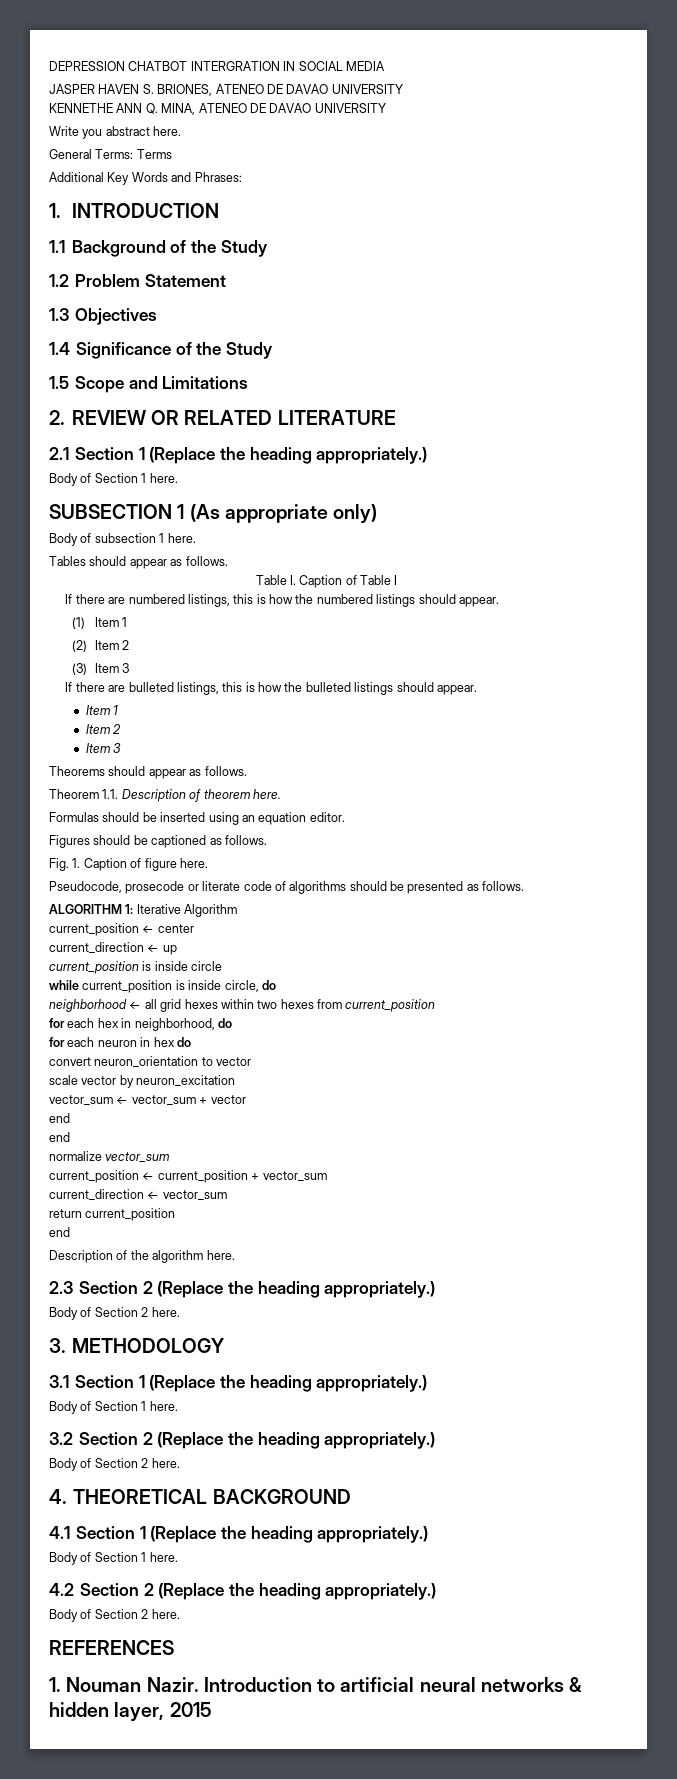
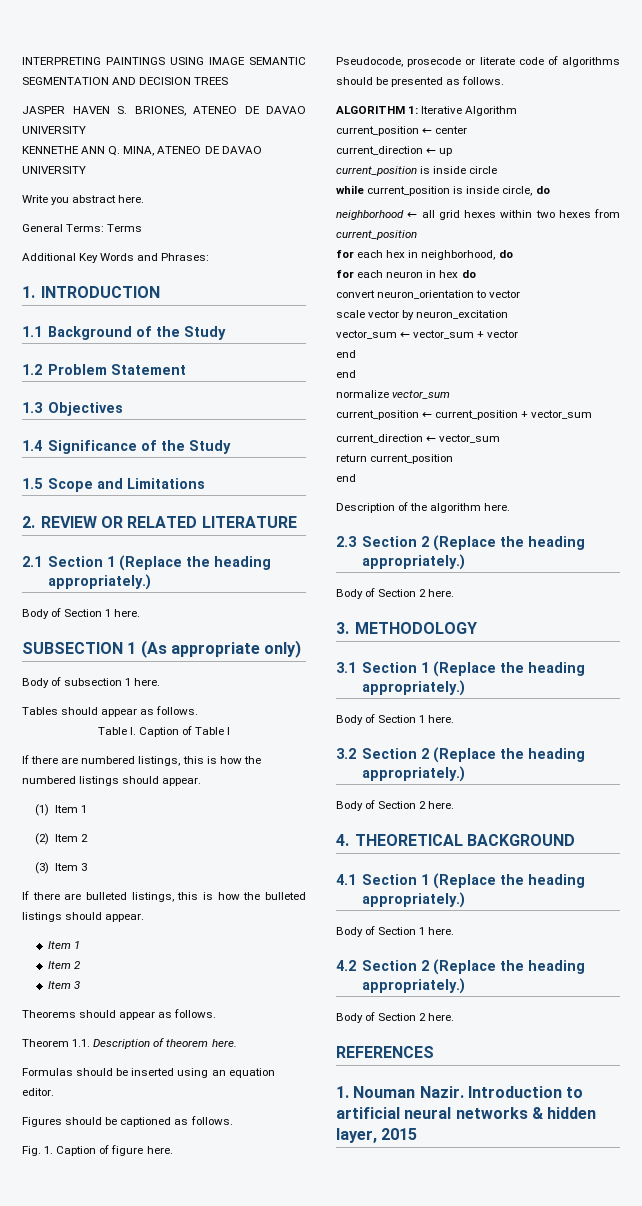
[49,61,385,71] DEPRESSION CHATBOT INTERGRATION IN SOCIAL MEDIA -> [22,57,306,65] [22,77,229,85] INTERPRETING PAINTINGS USING IMAGE SEMANTIC SEGMENTATION AND DECISION TREES

